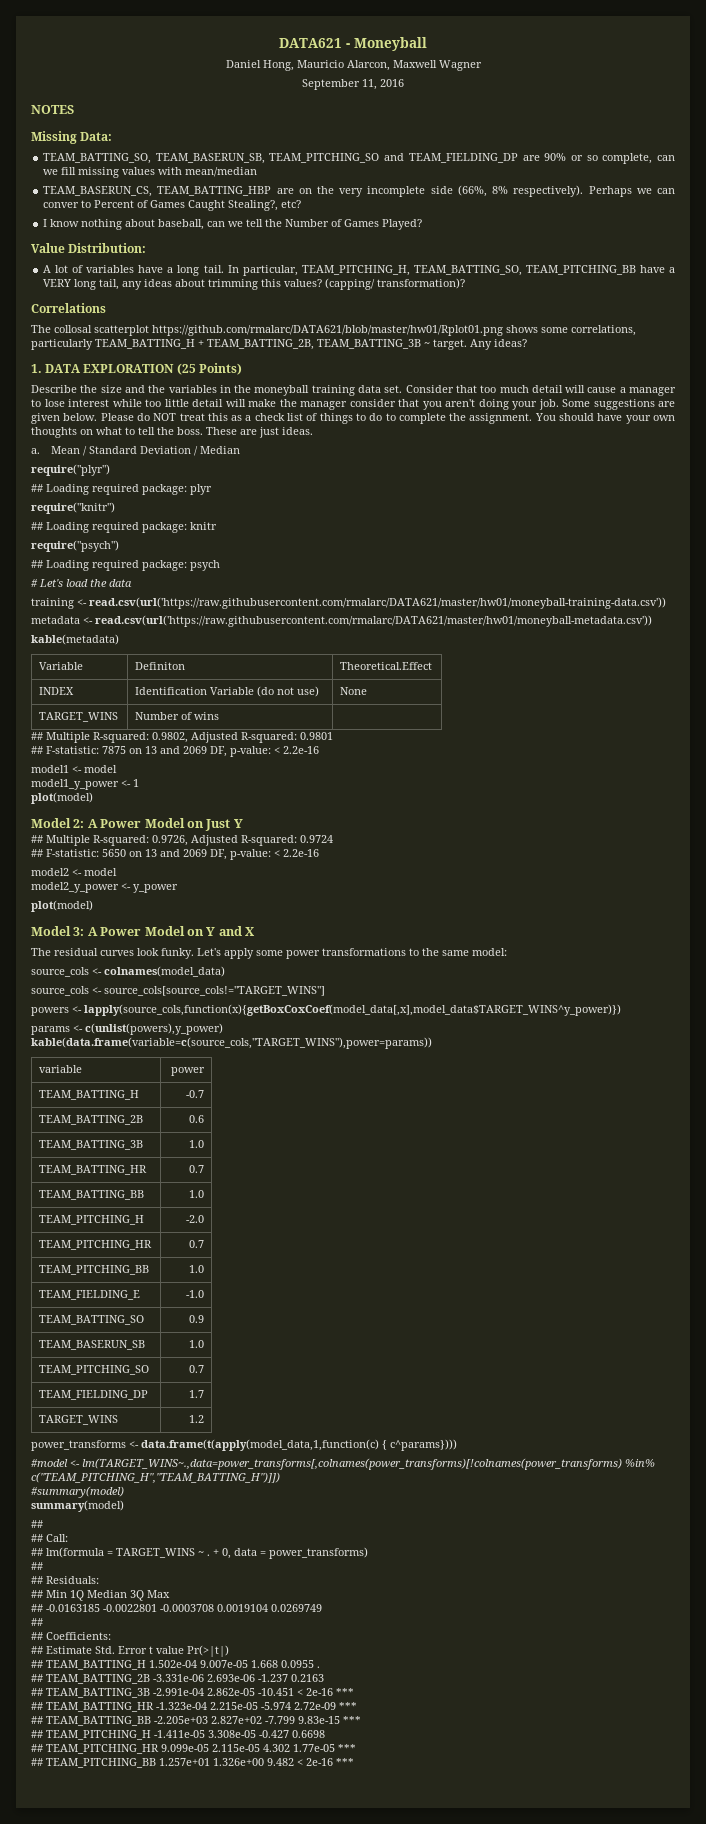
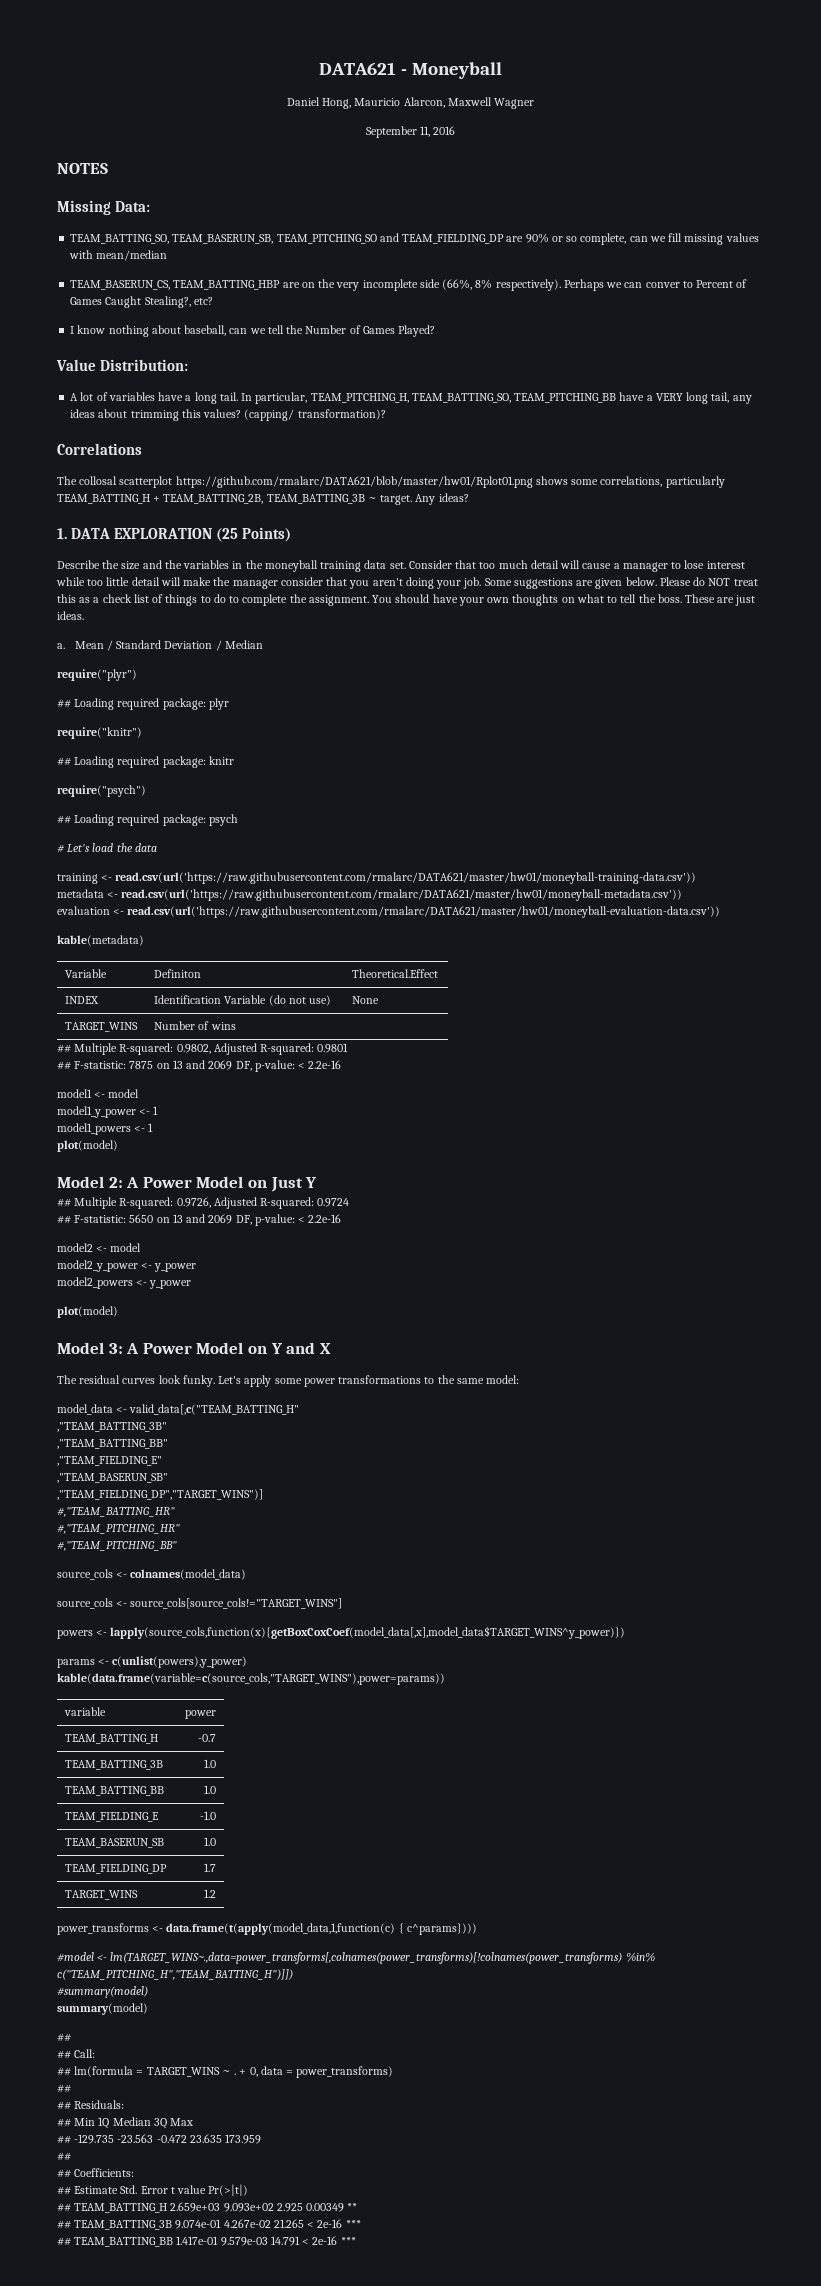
(652, 621) none -> [57,906,721,918] // evaluation <- read.csv(url('https://raw.githubusercontent.com/rmalarc/DATA621/master/hw01/moneyball-evaluation-data.csv'))
(139, 783) none -> [57,1123,154,1135] // model1_powers <- 1
(178, 888) none -> [57,1277,192,1289] // model2_powers <- y_power
(507, 952) none -> [57,1404,300,1415] [57,1422,167,1432] [57,1439,168,1449] [57,1456,162,1466] [57,1473,168,1483] [57,1489,263,1500] [57,1507,175,1517] [57,1524,180,1534] [57,1541,177,1551] // model_data <- valid_data[,c("TEAM_BATTING_H" // ,"TEAM_BATTING_3B" // ,"TEAM_BATTING_BB" // ,"TEAM_FIELDING_E" // ,"TEAM_BASERUN_SB" // ,"TEAM_FIELDING_DP","TARGET_WINS")] // #,"TEAM_BATTING_HR" // #,"TEAM_PITCHING_HR" // #,"TEAM_PITCHING_BB"
[39,1115,144,1125] [188,1115,204,1123] // TEAM_BATTING_2B | 0.6 -> (216, 1738) none
[39,1165,148,1175] [188,1165,204,1173] // TEAM_BATTING_HR | 0.7 -> (216, 1763) none
[39,1215,145,1225] [185,1215,204,1223] [39,1240,153,1250] [188,1240,204,1248] [39,1265,150,1275] [188,1265,204,1273] // TEAM_PITCHING_H | -2.0 // TEAM_PITCHING_HR | 0.7 // TEAM_PITCHING_BB | 1.0 -> (216, 1789) none
[39,1315,145,1325] [188,1315,204,1323] // TEAM_BATTING_SO | 0.9 -> (216, 1815) none
[39,1365,150,1375] [188,1365,204,1373] // TEAM_PITCHING_SO | 0.7 -> (216, 1841) none
[46,1604,322,1612] -0.0163185 -0.0022801 -0.0003708 0.0019104 0.0269749 -> [74,2134,262,2144] -129.735 -23.563 -0.472 23.635 173.959
[149,1660,320,1668] [31,1674,324,1684] 1.502e-04 9.007e-05 1.668 0.0955 . // ## TEAM_BATTING_2B -3.331e-06 2.693e-06 -1.237 0.2163 -> [170,2202,358,2212] 2.659e+03 9.093e+02 2.925 0.00349 **
[153,1688,294,1696] -2.991e-04 2.862e-05 -10.451 -> [175,2219,304,2229] 9.074e-01 4.267e-02 21.265
[46,1702,357,1712] [31,1716,361,1726] [31,1730,325,1740] [31,1744,356,1754] [31,1758,294,1768] TEAM_BATTING_HR -1.323e-04 2.215e-05 -5.974 2.72e-09 *** // ## TEAM_BATTING_BB -2.205e+03 2.827e+02 -7.799 9.83e-15 *** // ## TEAM_PITCHING_H -1.411e-05 3.308e-05 -0.427 0.6698 // ## TEAM_PITCHING_HR 9.099e-05 2.115e-05 4.302 1.77e-05 *** // ## TEAM_PITCHING_BB 1.257e+01 1.326e+00 9.482 -> [74,2236,300,2247] TEAM_BATTING_BB 1.417e-01 9.579e-03 14.791

